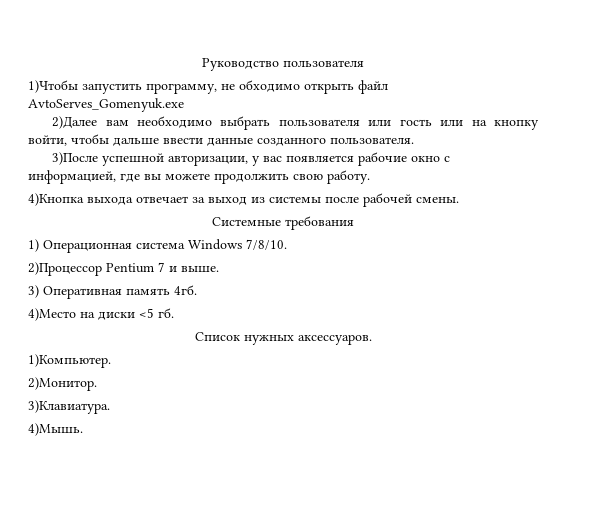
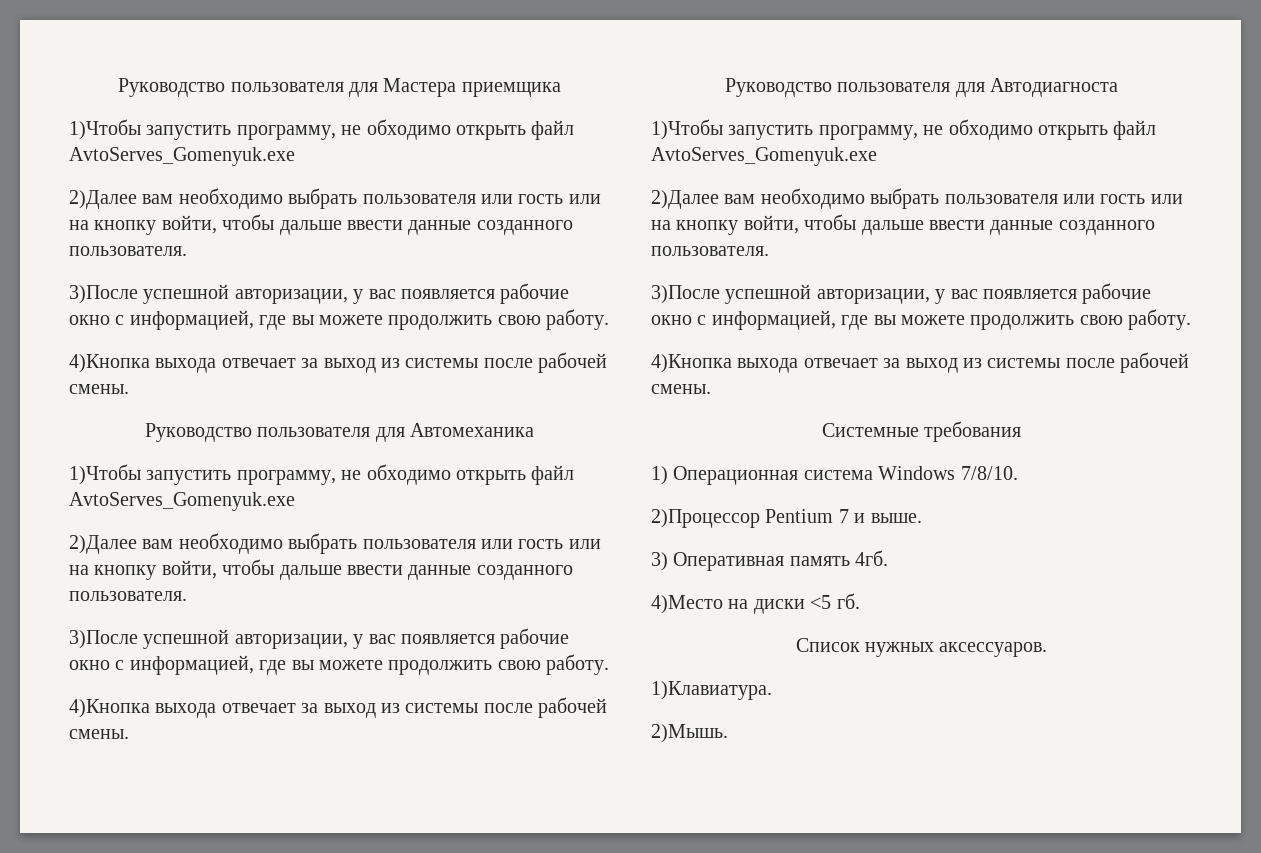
[202,58,364,71] Руководство пользователя -> [118,78,561,97] [69,119,575,140] [69,147,295,166] [69,188,601,209] [69,214,573,235] [69,246,187,256] [69,283,570,304] [69,309,610,330] [69,352,608,373] [69,384,129,394] [144,423,535,442] [69,464,575,485] [69,492,295,511] [69,533,601,554] [69,559,573,580] [69,591,187,601] [69,628,570,649] [69,654,610,675] [69,697,608,718] [69,729,129,739] [724,78,1119,97] Руководство пользователя для Мастера приемщика // 1)Чтобы запустить программу, не обходимо открыть файл AvtoServes_Gomenyuk.exe // 2)Далее вам необходимо выбрать пользователя или гость или на кнопку войти, чтобы дальше ввести данные созданного пользователя. // 3)После успешной авторизации, у вас появляется рабочие окно с информацией, где вы можете продолжить свою работу. // 4)Кнопка выхода отвечает за выход из системы после рабочей смены. // Руководство пользователя для Автомеханика // 1)Чтобы запустить программу, не обходимо открыть файл AvtoServes_Gomenyuk.exe // 2)Далее вам необходимо выбрать пользователя или гость или на кнопку войти, чтобы дальше ввести данные созданного пользователя. // 3)После успешной авторизации, у вас появляется рабочие окно с информацией, где вы можете продолжить свою работу. // 4)Кнопка выхода отвечает за выход из системы после рабочей смены. // Руководство пользователя для Автодиагноста
[28,354,111,368] [28,377,97,391] [28,400,110,414] [28,423,83,436] 1)Компьютер. // 2)Монитор. // 3)Клавиатура. // 4)Мышь. -> [651,681,772,700] [651,724,728,743] 1)Клавиатура. // 2)Мышь.

